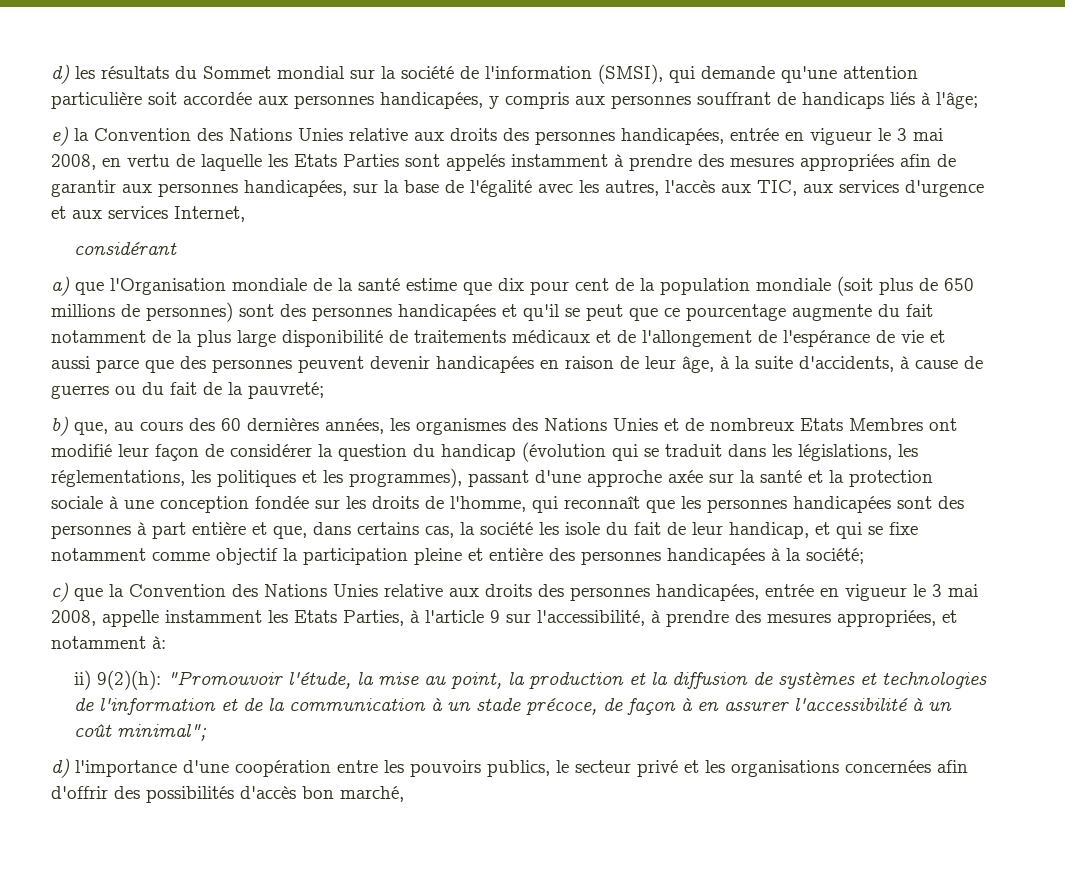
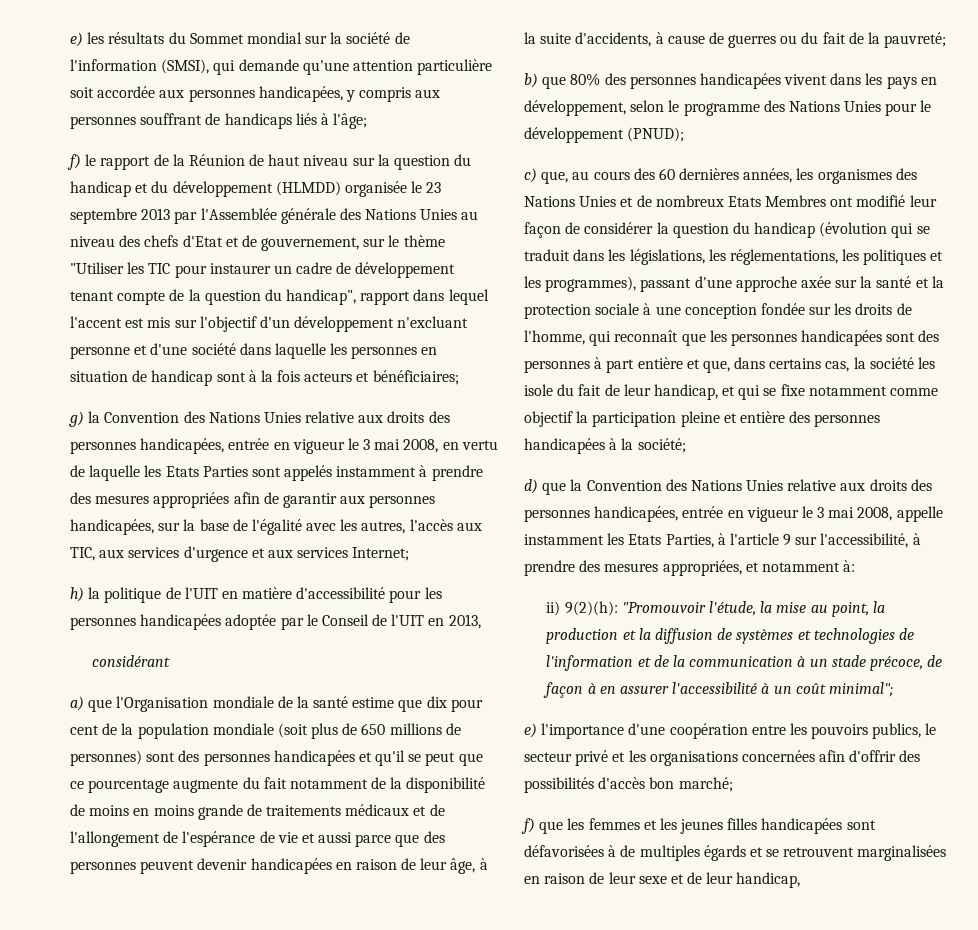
[51,64,70,84] d) -> [70,32,83,47] e)
[51,126,69,146] e) -> [67,154,472,170] [70,181,442,197] [70,208,479,224] [70,235,445,251] [70,262,456,278] [70,289,489,305] [70,316,469,332] [70,343,438,359] [70,370,459,386] [69,411,84,427] f) le rapport de la Réunion de haut niveau sur la question du handicap et du développement (HLMDD) organisée le 23 septembre 2013 par l'Assemblée générale des Nations Unies au niveau des chefs d'Etat et de gouvernement, sur le thème "Utiliser les TIC pour instaurer un cadre de développement tenant compte de la question du handicap", rapport dans lequel l'accent est mis sur l'objectif d'un développement n'excluant personne et d'une société dans laquelle les personnes en situation de handicap sont à la fois acteurs et bénéficiaires; // g)
[174,206,245,222] Internet, -> [352,547,410,561] [70,587,442,603] [70,614,481,630] Internet; // h) la politique de l'UIT en matière d'accessibilité pour les personnes handicapées adoptée par le Conseil de l'UIT en 2013,
[197,330,383,347] plus large disponibilité -> [406,777,486,793] [70,804,243,820] disponibilité de moins en moins grande
(69, 426) none -> [542,73,937,89] [524,100,932,116] [524,127,685,143] [524,168,537,183] que 80% des personnes handicapées vivent dans les pays en développement, selon le programme des Nations Unies pour le développement (PNUD); // c)
[51,582,69,602] c) -> [524,479,538,494] d)
[51,758,70,778] d) -> [524,723,537,738] e)
[340,786,404,802] marché, -> [678,777,733,792] [521,818,876,834] [524,845,947,861] [524,872,801,888] marché; // f) que les femmes et les jeunes filles handicapées sont défavorisées à de multiples égards et se retrouvent marginalisées en raison de leur sexe et de leur handicap,

